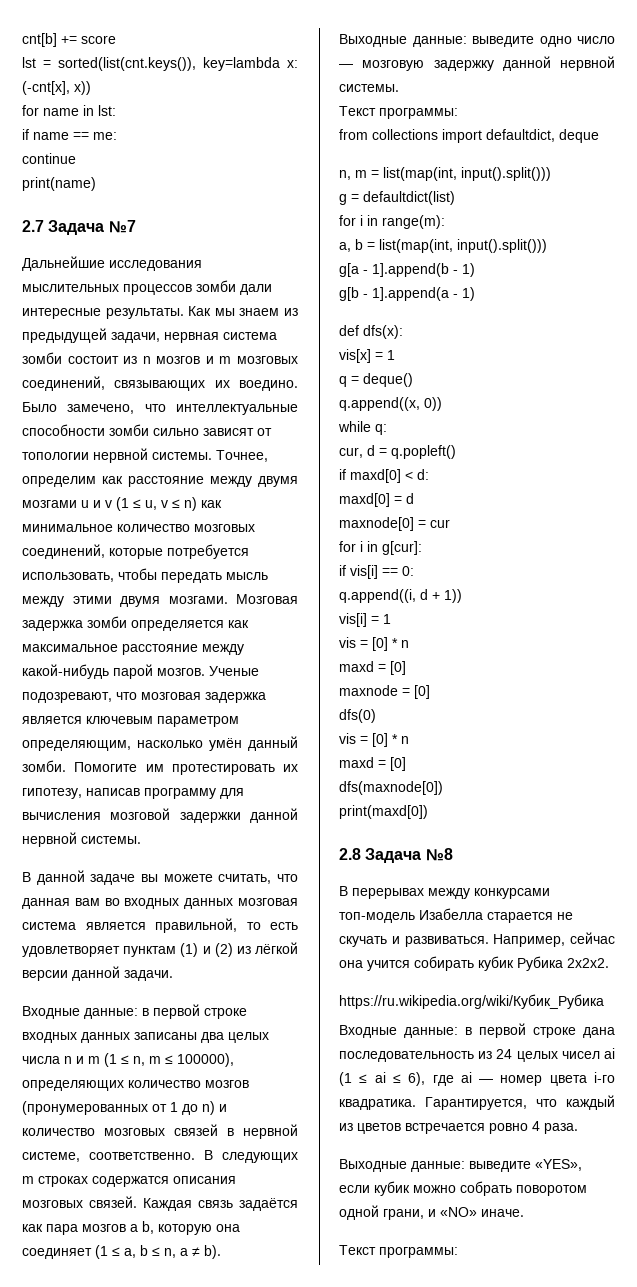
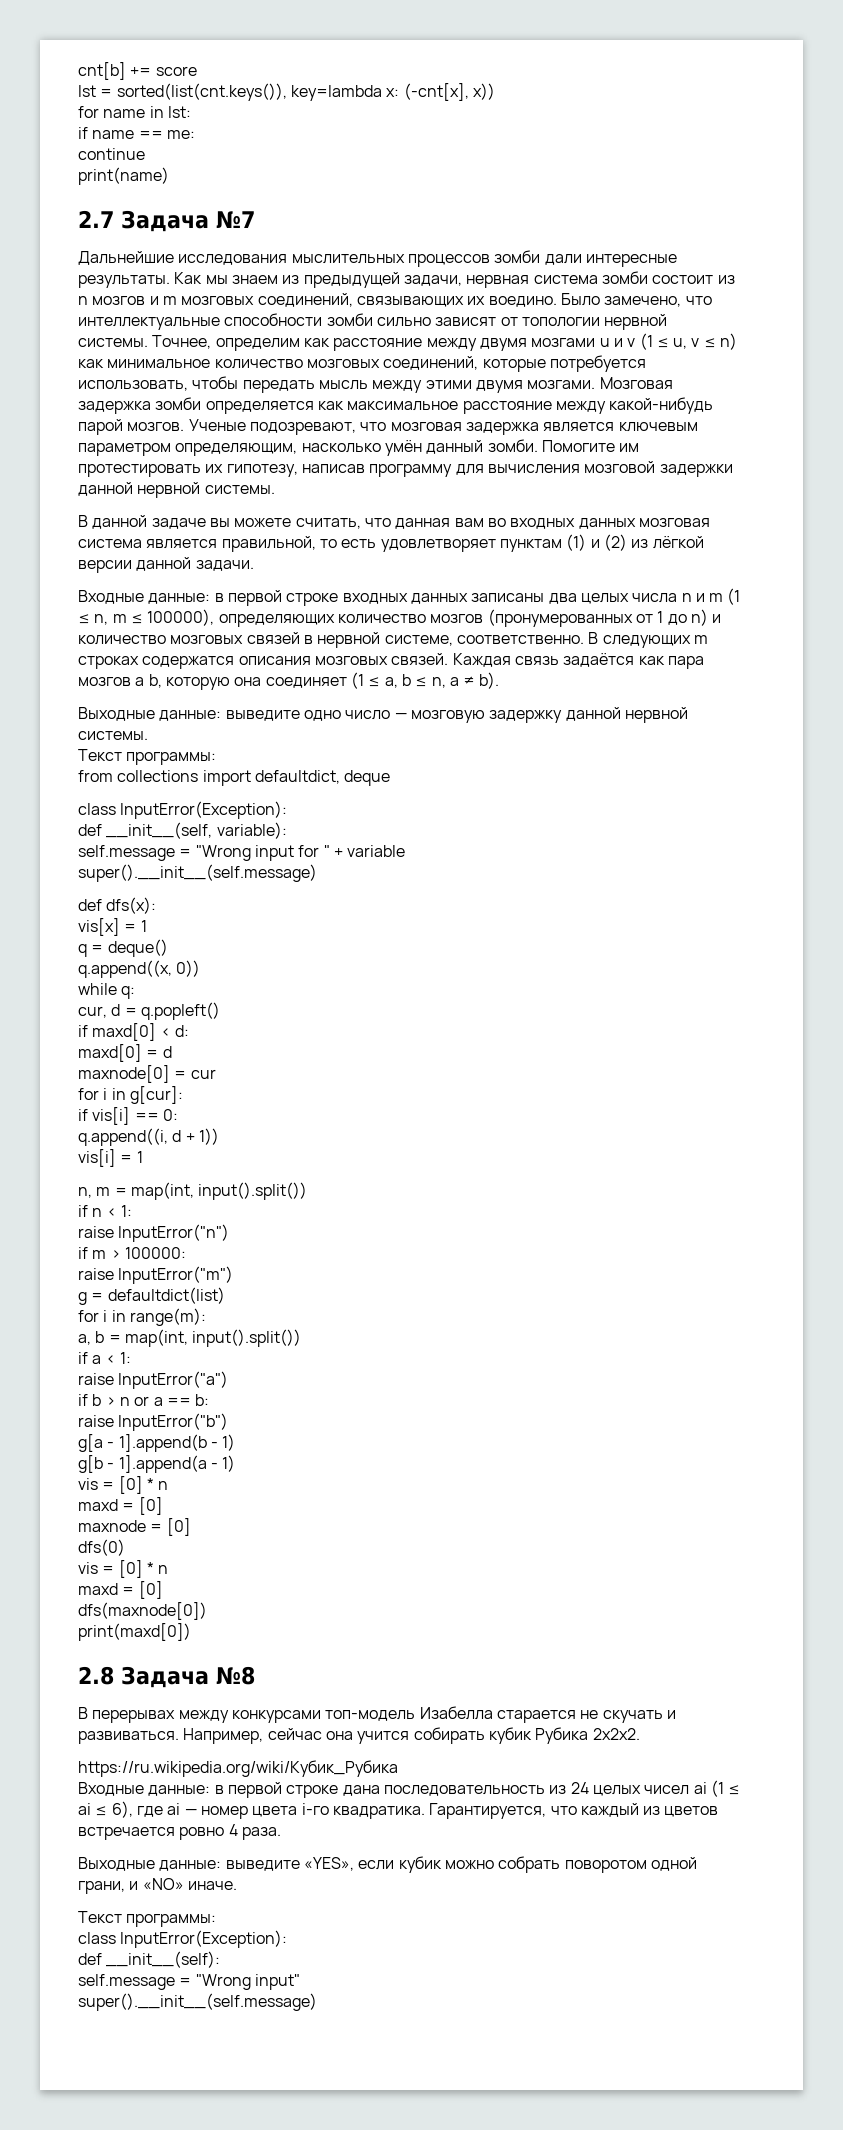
[339,167,551,181] [339,191,455,205] [339,215,445,229] [339,239,547,253] [339,263,475,277] [339,287,475,301] n, m = list(map(int, input().split())) // g = defaultdict(list) // for i in range(m): // a, b = list(map(int, input().split())) // g[a - 1].append(b - 1) // g[b - 1].append(a - 1) -> [78,801,288,819] [78,822,287,839] [78,845,406,861] [78,864,317,882] class InputError(Exception): // def __init__(self, variable): // self.message = "Wrong input for " + variable // super().__init__(self.message)
(391, 619) none -> [78,1182,308,1200] [78,1205,132,1217] [78,1224,230,1242] [78,1247,186,1259] [78,1266,234,1284] [78,1287,225,1305] [78,1308,206,1326] [78,1329,302,1347] [78,1352,131,1364] [78,1371,229,1389] [78,1394,210,1406] [78,1413,229,1431] [78,1434,236,1452] [78,1455,236,1473] // n, m = map(int, input().split()) // if n < 1: // raise InputError("n") // if m > 100000: // raise InputError("m") // g = defaultdict(list) // for i in range(m): // a, b = map(int, input().split()) // if a < 1: // raise InputError("a") // if b > n or a == b: // raise InputError("b") // g[a - 1].append(b - 1) // g[b - 1].append(a - 1)
(458, 1252) none -> [78,1930,288,1948] [78,1951,221,1968] [78,1974,300,1990] [78,1993,317,2011] // class InputError(Exception): // def __init__(self): // self.message = "Wrong input" // super().__init__(self.message)

